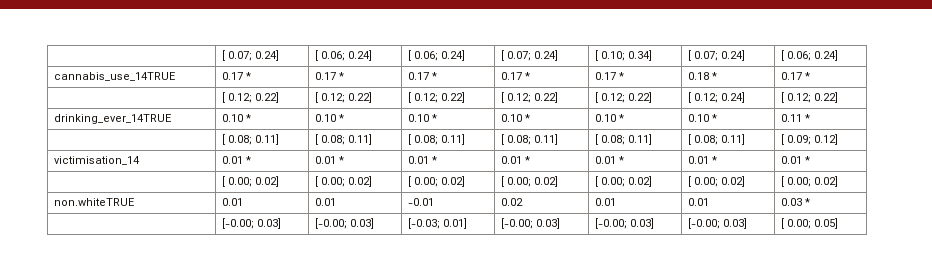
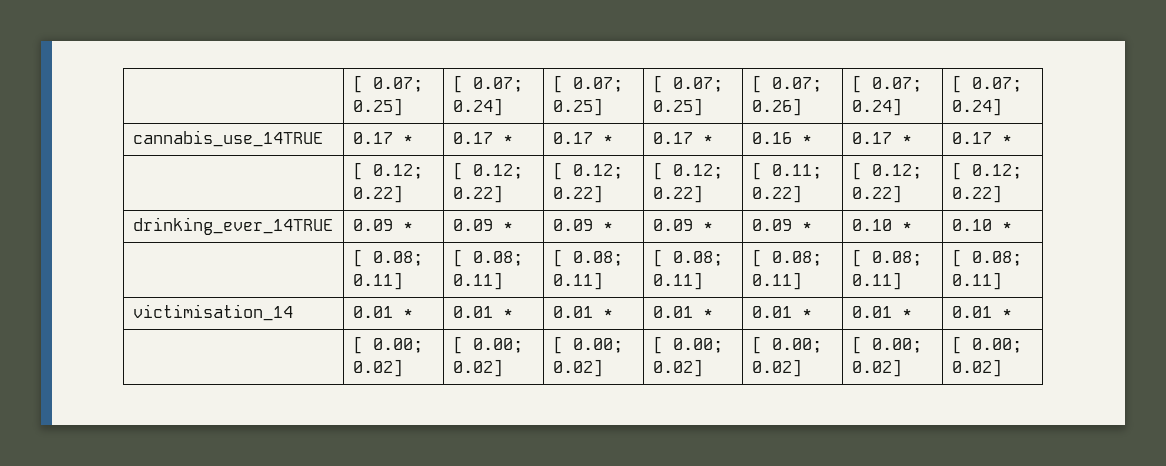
[222,50,280,61] [315,50,373,61] [408,50,466,61] [501,50,559,61] [595,50,653,61] [688,50,746,61] [781,50,839,61] | [ 0.07; 0.24] | [ 0.06; 0.24] | [ 0.06; 0.24] | [ 0.07; 0.24] | [ 0.10; 0.34] | [ 0.07; 0.24] | [ 0.06; 0.24] -> [352,75,423,93] [352,98,403,116] [452,75,523,93] [452,98,503,116] [552,75,623,93] [552,98,603,116] [652,75,723,93] [652,98,703,116] [751,75,822,93] [751,98,802,116] [851,75,922,93] [851,98,902,116] [951,75,1022,93] [951,98,1002,116] | [ 0.07; 0.25] | [ 0.07; 0.24] | [ 0.07; 0.25] | [ 0.07; 0.25] | [ 0.07; 0.26] | [ 0.07; 0.24] | [ 0.07; 0.24]
[595,72,625,80] [688,72,710,80] 0.17 * | 0.18 -> [751,132,812,144] [851,132,892,144] 0.16 * | 0.17
[601,92,653,103] [688,92,746,103] 0.12; 0.22] | [ 0.12; 0.24] -> [771,164,822,179] [751,185,802,203] [851,162,922,180] [851,185,902,203] 0.11; 0.22] | [ 0.12; 0.22]
[222,114,252,122] [315,114,345,122] [408,114,438,122] [501,114,531,122] [595,114,625,122] [688,114,718,122] [781,114,811,122] 0.10 * | 0.10 * | 0.10 * | 0.10 * | 0.10 * | 0.10 * | 0.11 * -> [352,219,413,231] [452,219,513,231] [552,219,613,231] [652,219,713,231] [751,219,812,231] [851,219,912,231] [951,219,1012,231] 0.09 * | 0.09 * | 0.09 * | 0.09 * | 0.09 * | 0.10 * | 0.10 *
[787,134,839,145] 0.09; 0.12] -> [971,251,1022,266] [951,272,1002,290] 0.08; 0.11]
[54,198,135,206] [222,198,244,206] [315,198,337,206] [408,198,435,206] [501,198,524,206] [595,198,617,206] [688,198,710,206] [781,198,811,206] [222,218,282,229] [315,218,375,229] [408,218,468,229] [501,218,561,229] [595,218,655,229] [688,218,748,229] [781,218,839,229] // non.whiteTRUE | 0.01 | 0.01 | -0.01 | 0.02 | 0.01 | 0.01 | 0.03 * // | [-0.00; 0.03] | [-0.00; 0.03] | [-0.03; 0.01] | [-0.00; 0.03] | [-0.00; 0.03] | [-0.00; 0.03] | [ 0.00; 0.05] -> (1002, 368) none

